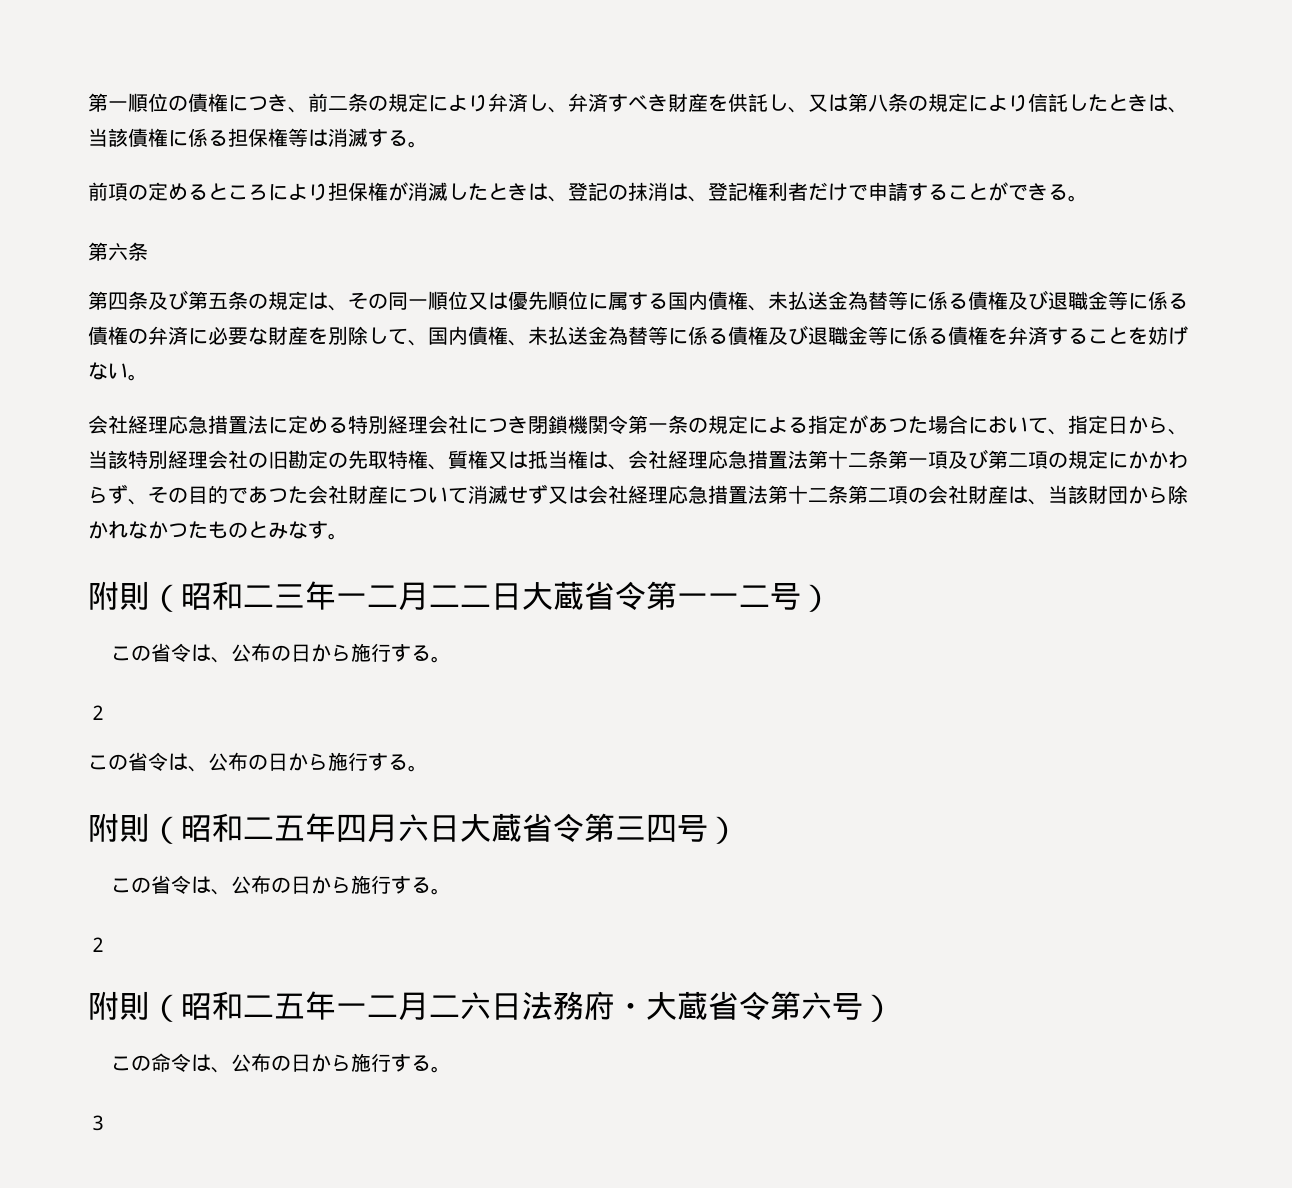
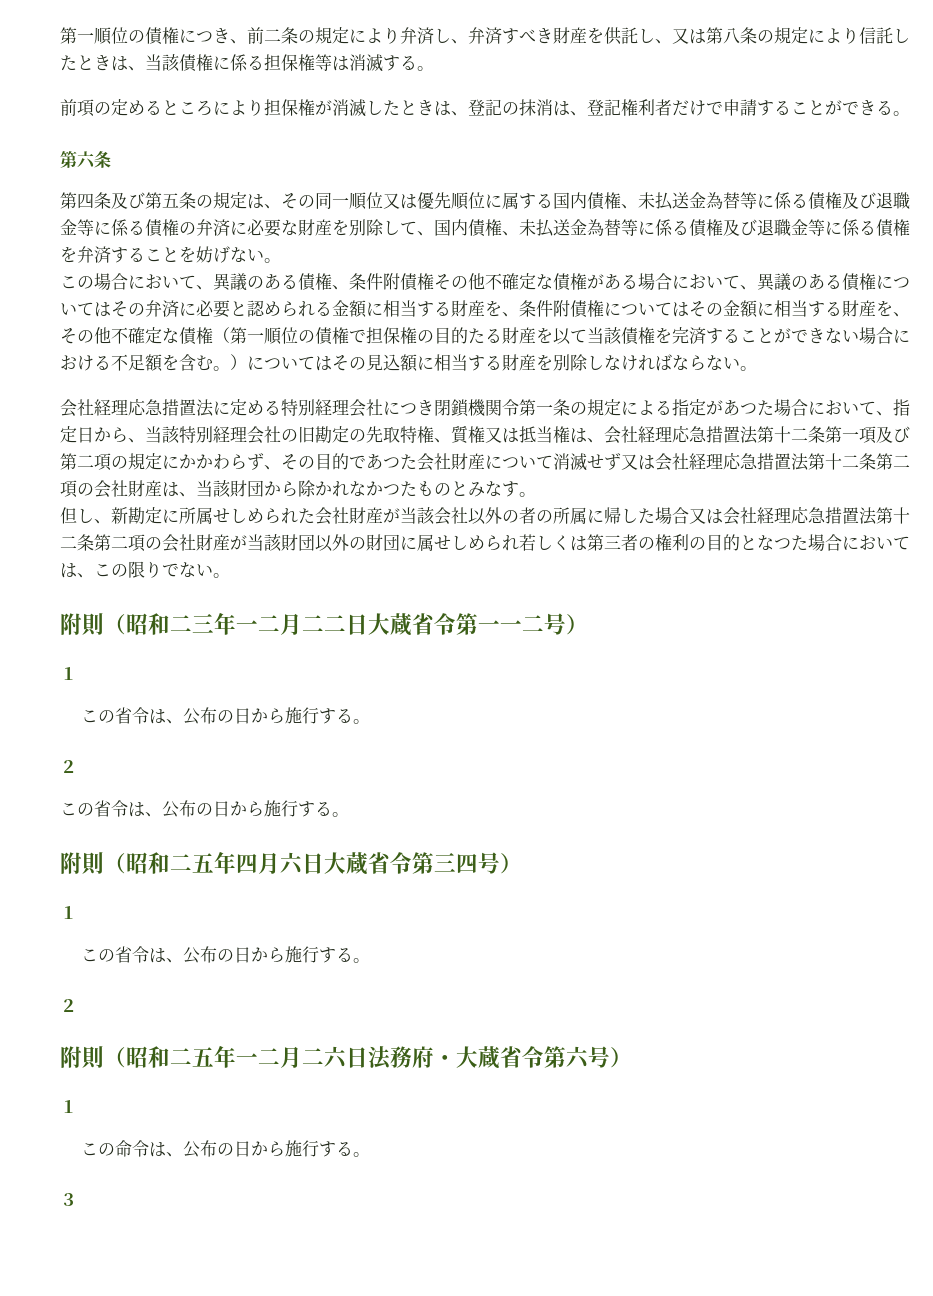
(148, 377) none -> [60,273,910,291] [60,300,910,318] [60,327,910,345] [60,354,757,372] // この場合において、異議のある債権、条件附債権その他不確定な債権がある場合において、異議のある債権についてはその弁済に必要と認められる金額に相当する財産を、条件附債権についてはその金額に相当する財産を、その他不確定な債権（第一順位の債権で担保権の目的たる財産を以て当該債権を完済することができない場合における不足額を含む。）についてはその見込額に相当する財産を別除しなければならない。
(348, 536) none -> [60,507,910,525] [60,534,910,552] [60,561,230,578] // 但し、新勘定に所属せしめられた会社財産が当該会社以外の者の所属に帰した場合又は会社経理応急措置法第十二条第二項の会社財産が当該財団以外の財団に属せしめられ若しくは第三者の権利の目的となつた場合においては、この限りでない。
(832, 598) none -> [60,667,77,680] // １
(739, 830) none -> [60,906,77,919] // １
(894, 1008) none -> [60,1100,77,1113] // １

